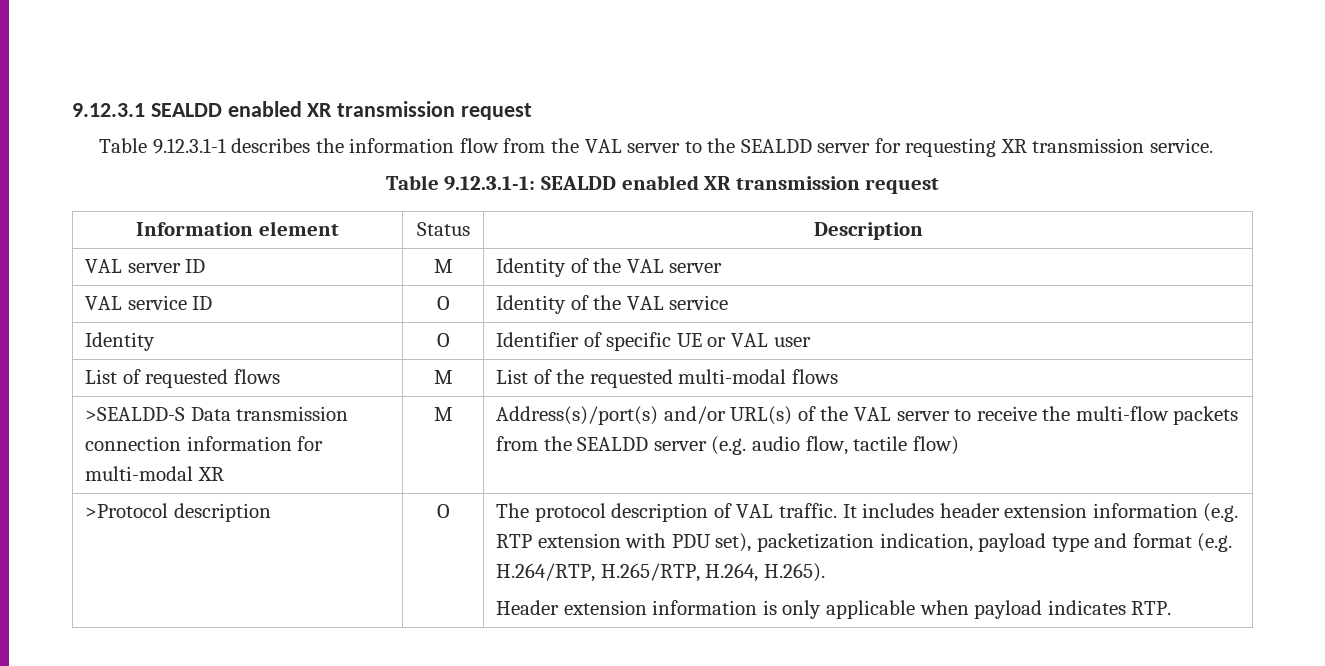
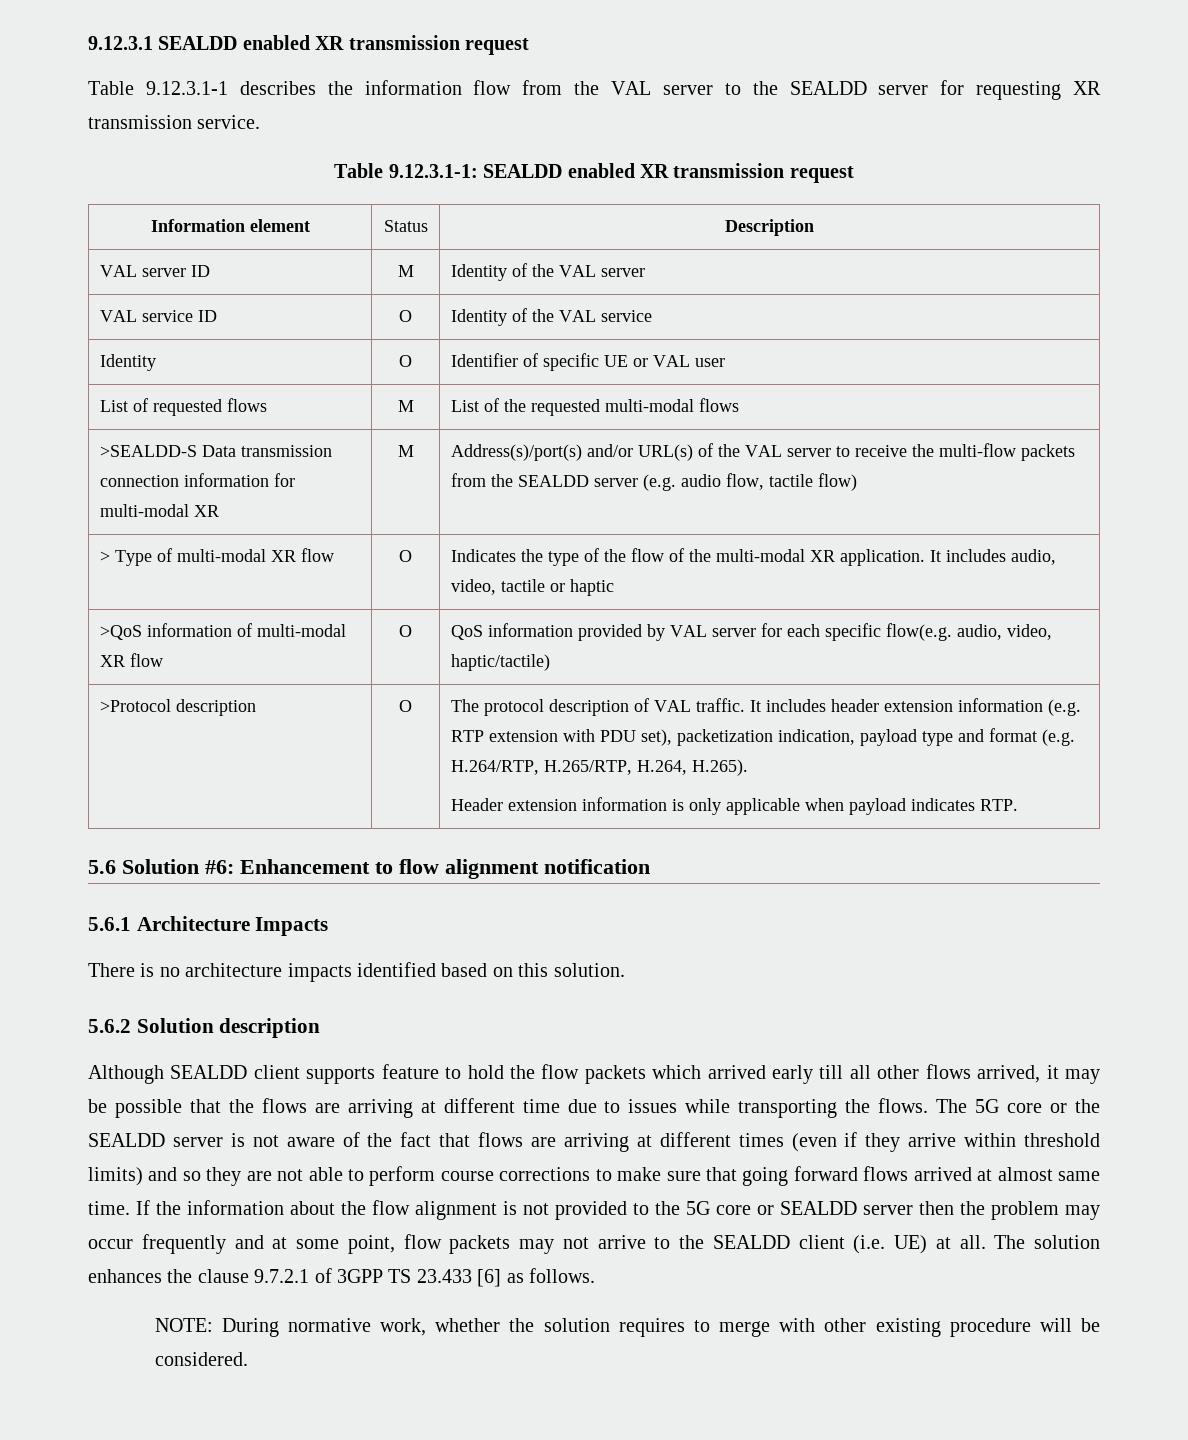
(959, 445) none -> [99,548,334,566] [399,550,412,562] [450,548,1056,566] [450,579,614,596] [99,623,346,640] [99,653,163,667] [399,625,412,637] [450,623,1052,641] [450,654,550,671] // > Type of multi-modal XR flow | O | Indicates the type of the flow of the multi-modal XR application. It includes audio, video, tactile or haptic // >QoS information of multi-modal XR flow | O | QoS information provided by VAL server for each specific flow(e.g. audio, video, haptic/tactile)
(1172, 608) none -> [88,859,650,879] [88,916,329,936] [88,962,625,982] [88,1018,321,1038] [88,1064,1101,1084] [88,1098,1101,1118] [88,1132,1100,1152] [88,1166,1101,1186] [88,1200,1100,1220] [88,1234,1100,1254] [88,1268,595,1287] [154,1318,1101,1337] [154,1352,248,1366] // 5.6 Solution #6: Enhancement to flow alignment notification // 5.6.1 Architecture Impacts // There is no architecture impacts identified based on this solution. // 5.6.2 Solution description // Although SEALDD client supports feature to hold the flow packets which arrived early till all other flows arrived, it may be possible that the flows are arriving at different time due to issues while transporting the flows. The 5G core or the SEALDD server is not aware of the fact that flows are arriving at different times (even if they arrive within threshold limits) and so they are not able to perform course corrections to make sure that going forward flows arrived at almost same time. If the information about the flow alignment is not provided to the 5G core or SEALDD server then the problem may occur frequently and at some point, flow packets may not arrive to the SEALDD client (i.e. UE) at all. The solution enhances the clause 9.7.2.1 of 3GPP TS 23.433 [6] as follows. // NOTE: During normative work, whether the solution requires to merge with other existing procedure will be considered.

